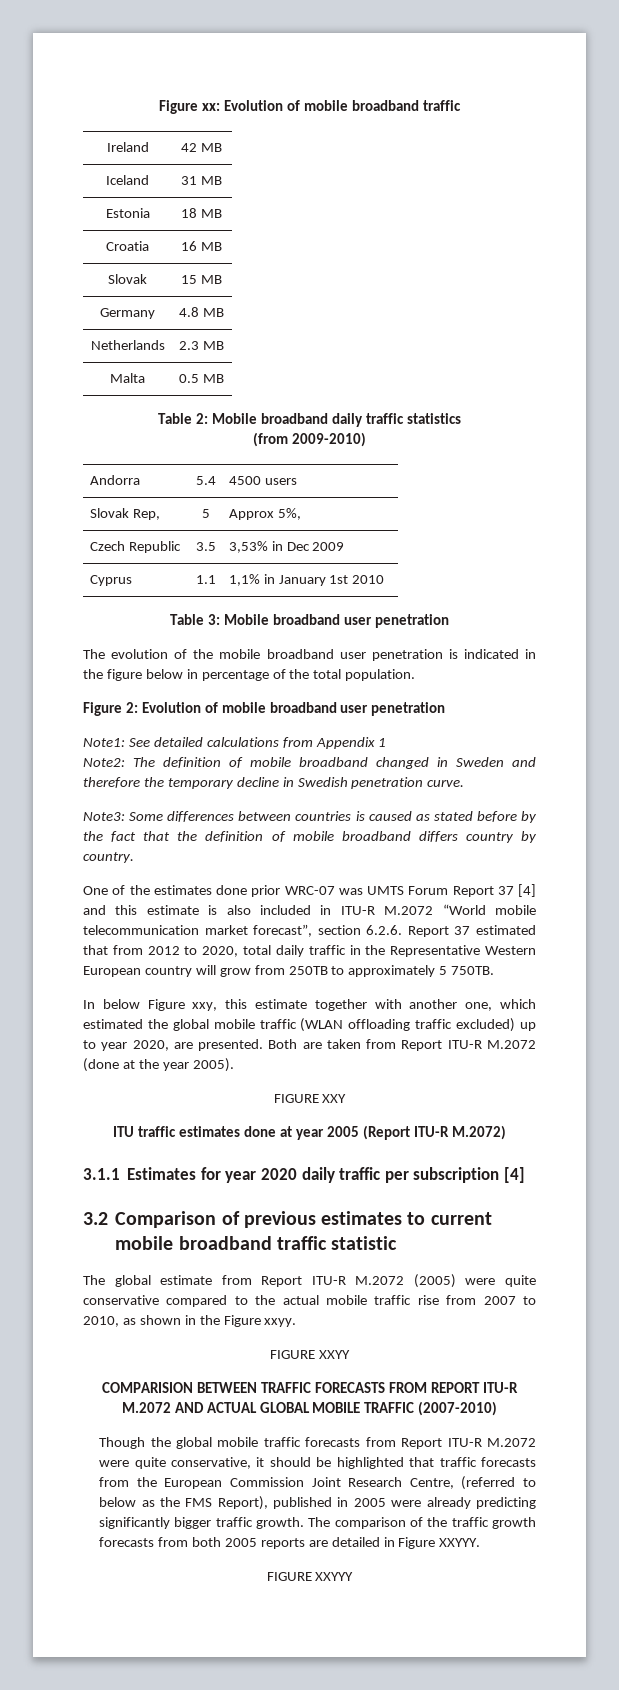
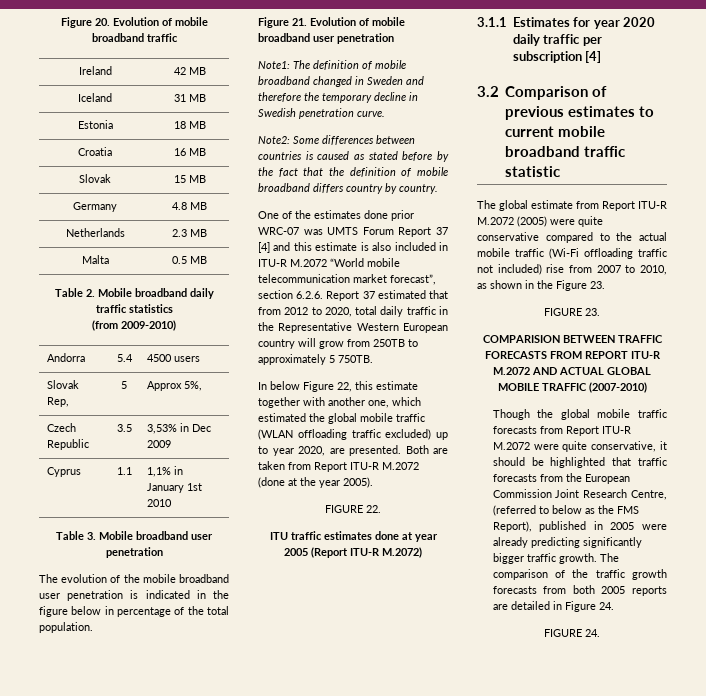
[159,100,221,114] Figure xx: -> [60,17,110,28] Figure 20.
[196,413,209,424] 2: -> [85,289,95,297] 2.
[208,614,221,625] 3: -> [87,532,96,540] 3.
[125,702,138,713] 2: -> [292,18,307,26] 21.
[128,737,387,749] [83,758,125,767] See detailed calculations from Appendix 1 // Note2: -> (290, 65) none
[83,812,125,821] Note3: -> [258,136,290,144] Note2:
[192,1002,218,1011] xxy, -> [337,382,352,392] 22,
[322,1094,347,1103] XXY -> [366,505,381,513] 22.
(412, 1300) none -> [549,248,667,259] [477,264,542,275] (Wi-Fi offloading traffic not included)
[264,1318,297,1327] [270,1350,350,1359] xxyy. // FIGURE XXYY -> [590,281,605,289] [544,308,600,316] 23. // FIGURE 23.
[439,1538,481,1547] [266,1572,354,1581] XXYYY. // FIGURE XXYYY -> [598,602,614,610] [544,629,600,637] 24. // FIGURE 24.

